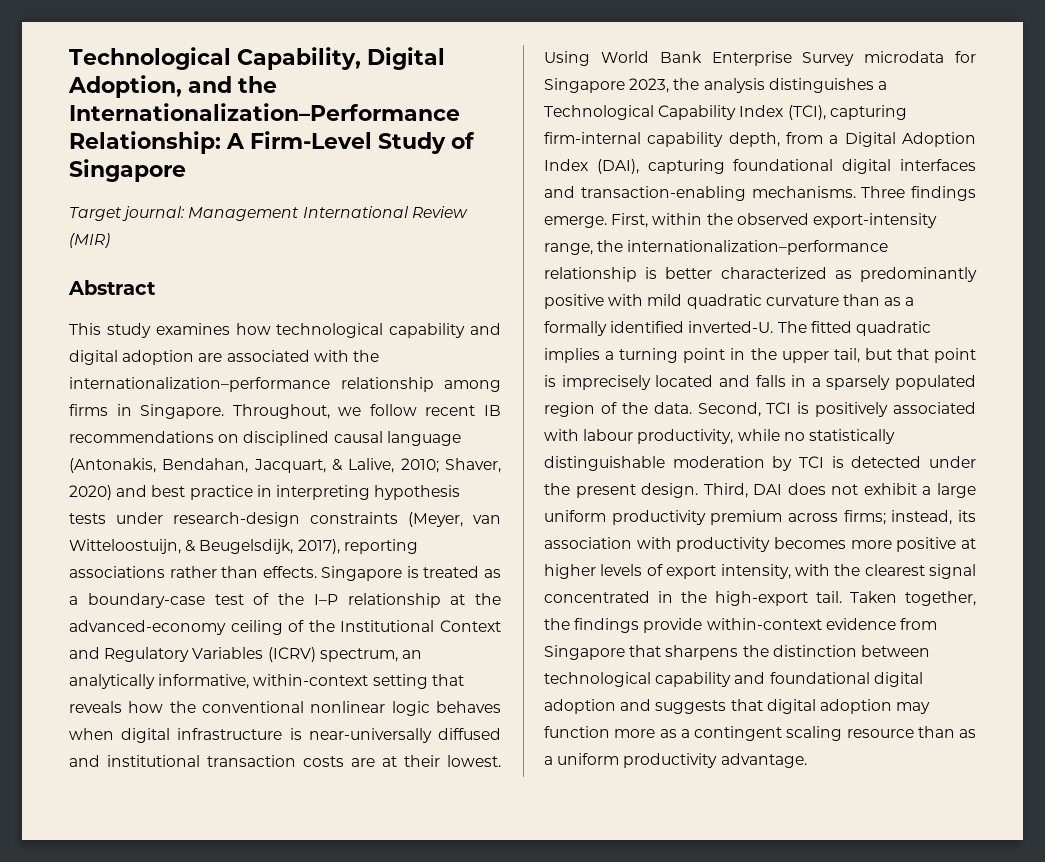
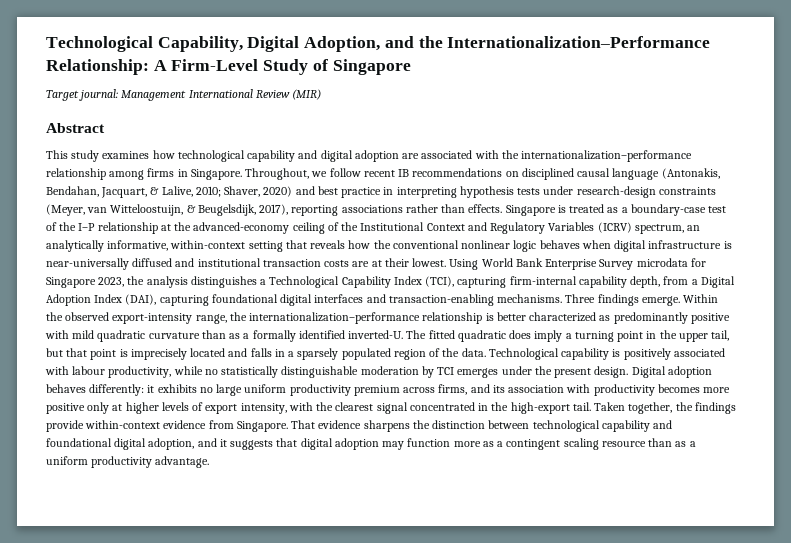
[611,213,703,228] First, within -> [683,294,719,303] Within
[544,348,600,363] implies -> [509,330,563,342] does imply
[697,402,792,417] Second, TCI -> [488,348,610,360] Technological capability
[831,456,922,468] is detected -> [457,368,499,378] emerges
[703,483,932,498] Third, DAI does not exhibit a -> [631,366,712,378] [46,384,213,396] Digital adoption behaves differently: it exhibits no
[843,510,953,525] firms; instead, -> [438,384,490,395] firms, and
(957, 544) none -> [87,402,110,414] only
[544,645,662,660] Singapore that -> [236,420,362,432] Singapore. That evidence
[544,699,652,714] adoption and -> [148,438,227,450] adoption, and it

